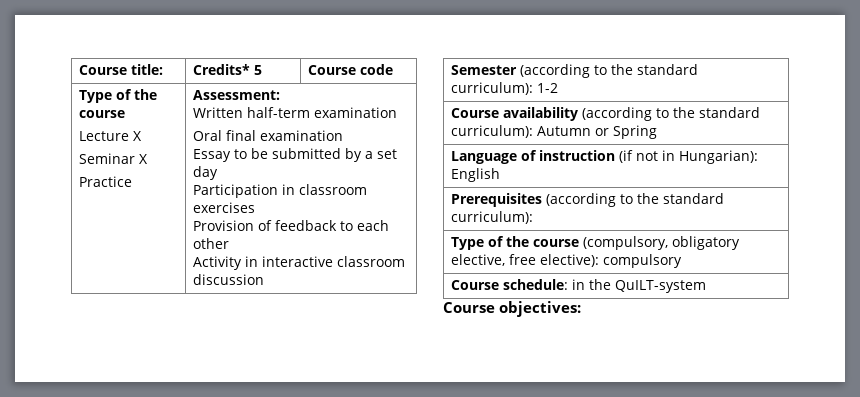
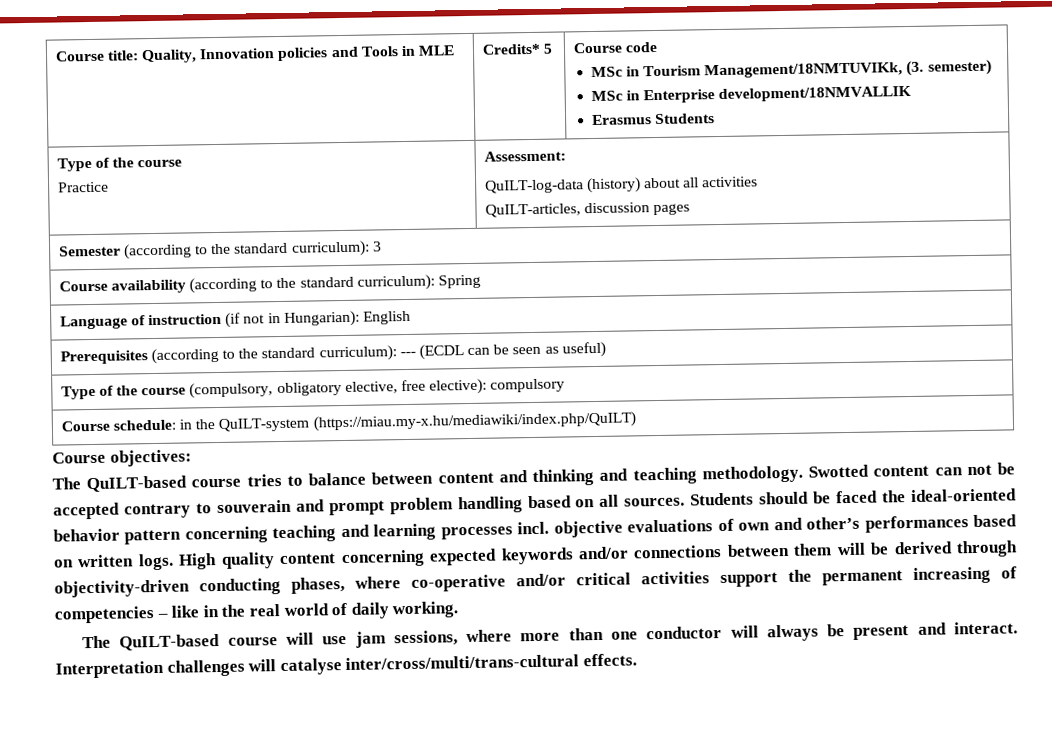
[193,64,263,75] [308,64,394,75] [79,89,158,103] [79,110,126,118] [79,131,143,141] [79,153,149,164] [79,176,133,187] [193,90,281,100] [193,107,398,118] [193,130,344,141] [193,148,398,162] [193,166,219,180] [193,184,368,198] [193,202,256,213] [193,220,390,231] [193,238,230,249] [193,256,406,270] | Credits* 5 | Course code // Type of the course // Lecture X // Seminar X // Practice | Assessment: // Written half-term examination // Oral final examination // Essay to be submitted by a set day // Participation in classroom exercises // Provision of feedback to each other // Activity in interactive classroom -> [140,45,456,64] [481,43,553,55] [572,41,658,54] [590,59,992,79] [590,85,912,104] [591,113,715,126] [56,157,183,172] [57,181,109,193] [483,150,566,162] [484,176,759,194] [484,203,581,218] Quality, Innovation policies and Tools in MLE | Credits* 5 | Course code // MSc in Tourism Management/18NMTUVIKk, (3. semester) // MSc in Enterprise development/18NMVALLIK // Erasmus Students // Type of the course // Practice | Assessment: // QuILT-log-data (history) about all activities // QuILT-articles,
(265, 279) none -> [652,203,690,216] pages
[537,83,559,93] 1-2 -> [372,241,382,252] 3
[537,126,610,136] Autumn or -> (435, 282) none
(534, 217) none -> [399,341,606,360] --- (ECDL can be seen as useful)
(707, 286) none -> [312,411,636,432] (https://miau.my-x.hu/mediawiki/index.php/QuILT)
(582, 309) none -> [52,462,1016,493] [53,488,1017,520] [53,514,1017,545] [54,540,1018,571] [54,566,1017,598] [54,601,459,624] [82,621,1018,651] [55,653,637,679] // The QuILT-based course tries to balance between content and thinking and teaching methodology. Swotted content can not be accepted contrary to souverain and prompt problem handling based on all sources. Students should be faced the ideal-oriented behavior pattern concerning teaching and learning processes incl. objective evaluations of own and other’s performances based on written logs. High quality content concerning expected keywords and/or connections between them will be derived through objectivity-driven conducting phases, where co-operative and/or critical activities support the permanent increasing of competencies – like in the real world of daily working. // The QuILT-based course will use jam sessions, where more than one conductor will always be present and interact. Interpretation challenges will catalyse inter/cross/multi/trans-cultural effects.

